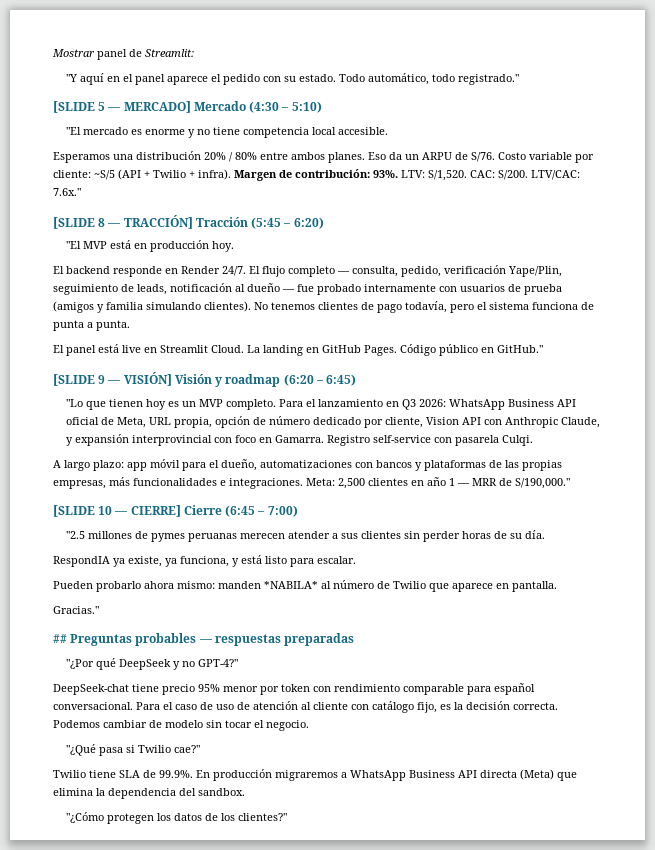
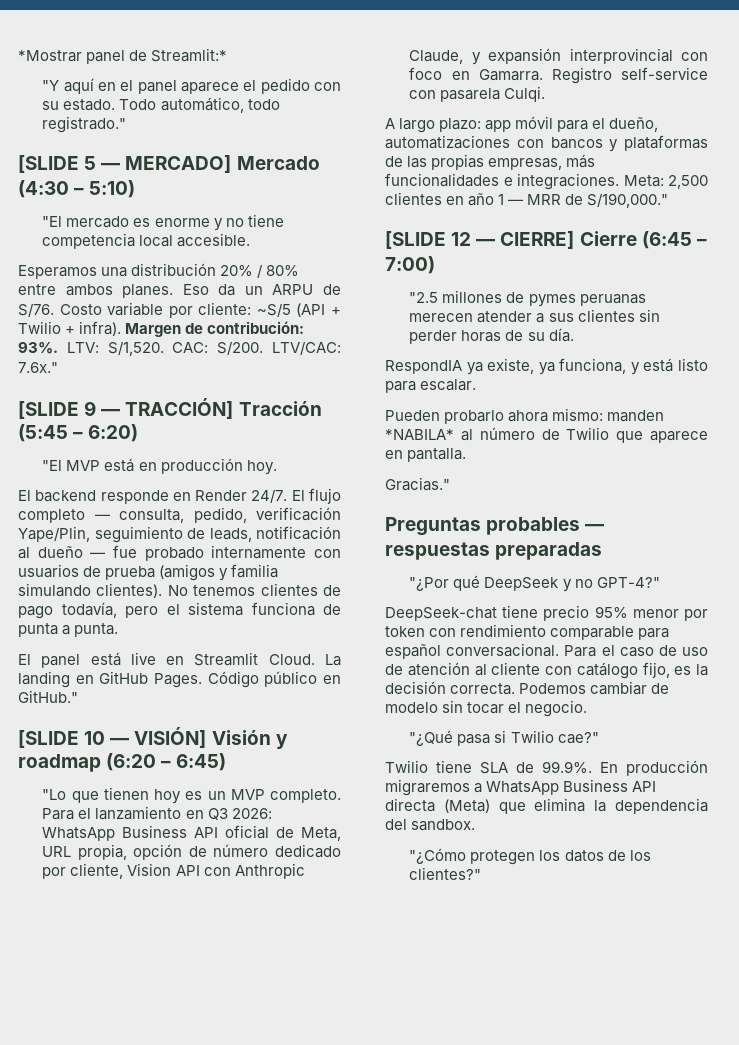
[52,49,95,57] Mostrar -> [18,50,82,62] *Mostrar
[145,49,194,57] Streamlit: -> [151,48,228,62] Streamlit:*
[98,218,106,227] 8 -> [84,401,97,416] 9
[98,375,106,384] 9 -> [84,731,106,745] 10
[98,506,113,515] 10 -> [451,232,472,246] 12
[53,634,67,643] ## -> (450, 484) none

